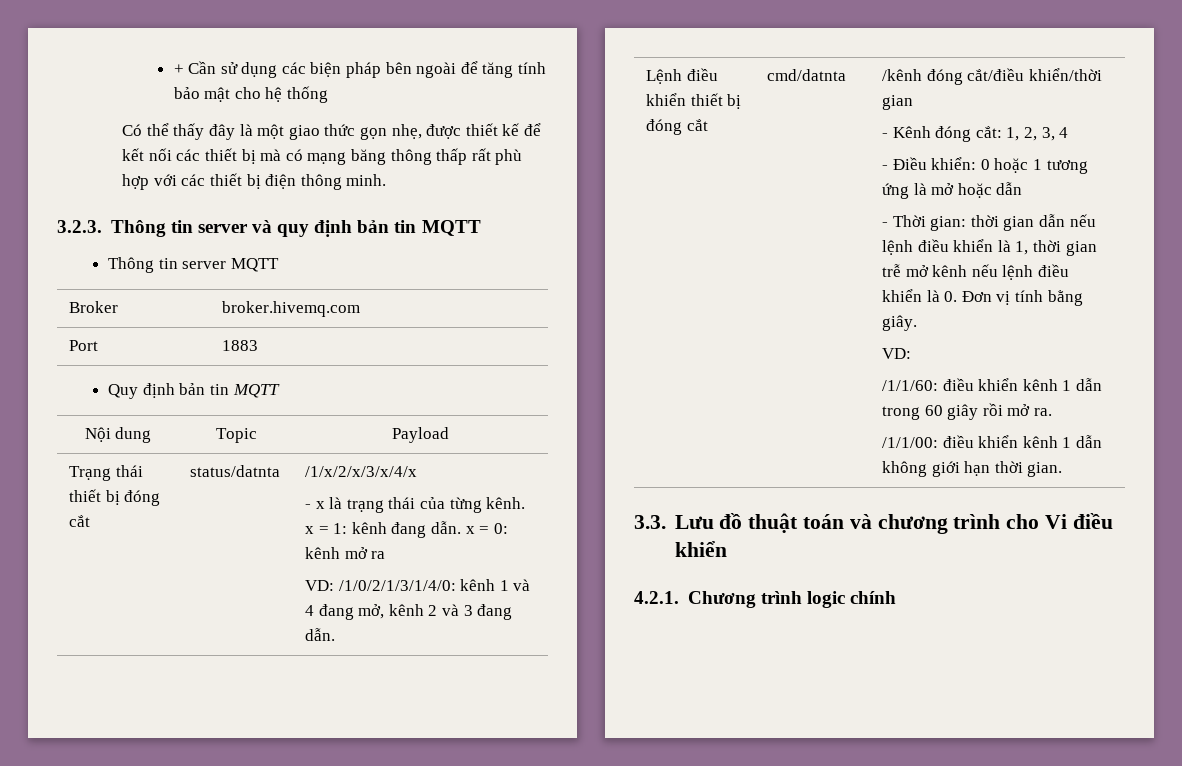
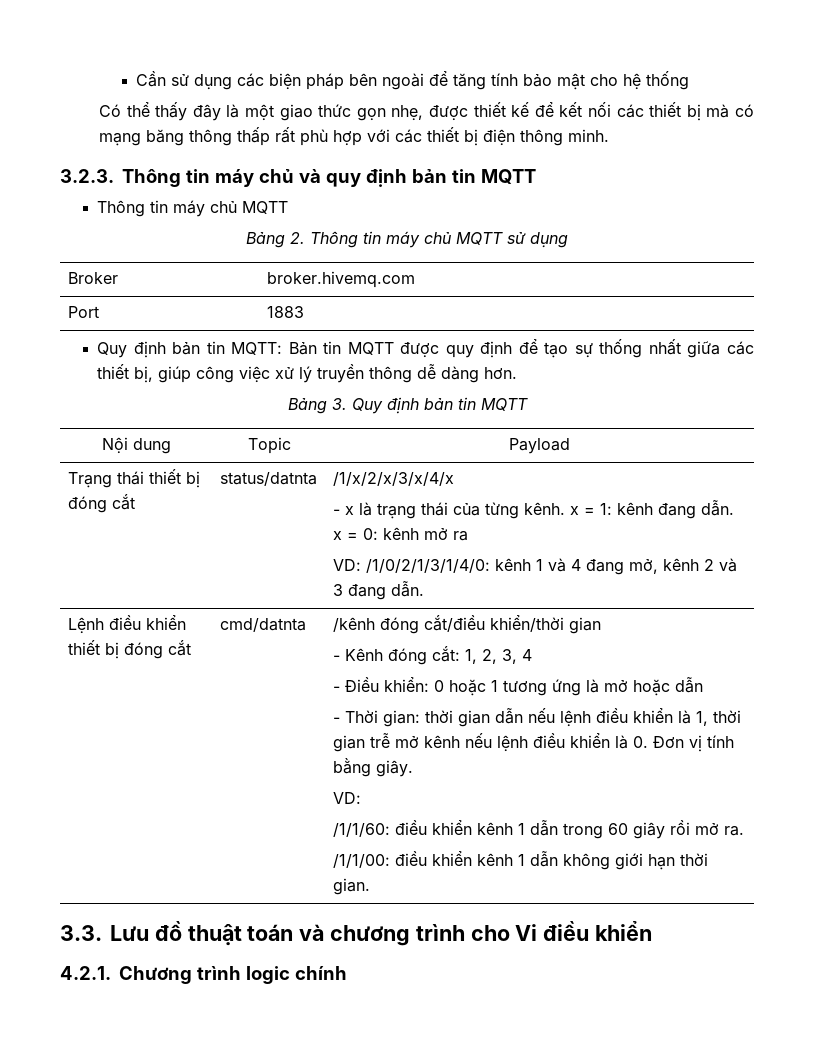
[173,64,184,74] + -> (136, 79) none
[197,224,248,233] server -> [214,169,294,187] máy chủ
[182,258,280,272] server MQTT -> [173,200,289,217] [246,231,568,248] máy chủ MQTT // Bảng 2. Thông tin máy chủ MQTT sử dụng
(230, 389) none -> [231,339,755,358] [97,364,518,383] [287,397,476,414] MQTT: Bản tin MQTT được quy định để tạo sự thống nhất giữa các thiết bị, giúp công việc xử lý truyền thông dễ dàng hơn. // Bảng 3. Quy định bản tin

